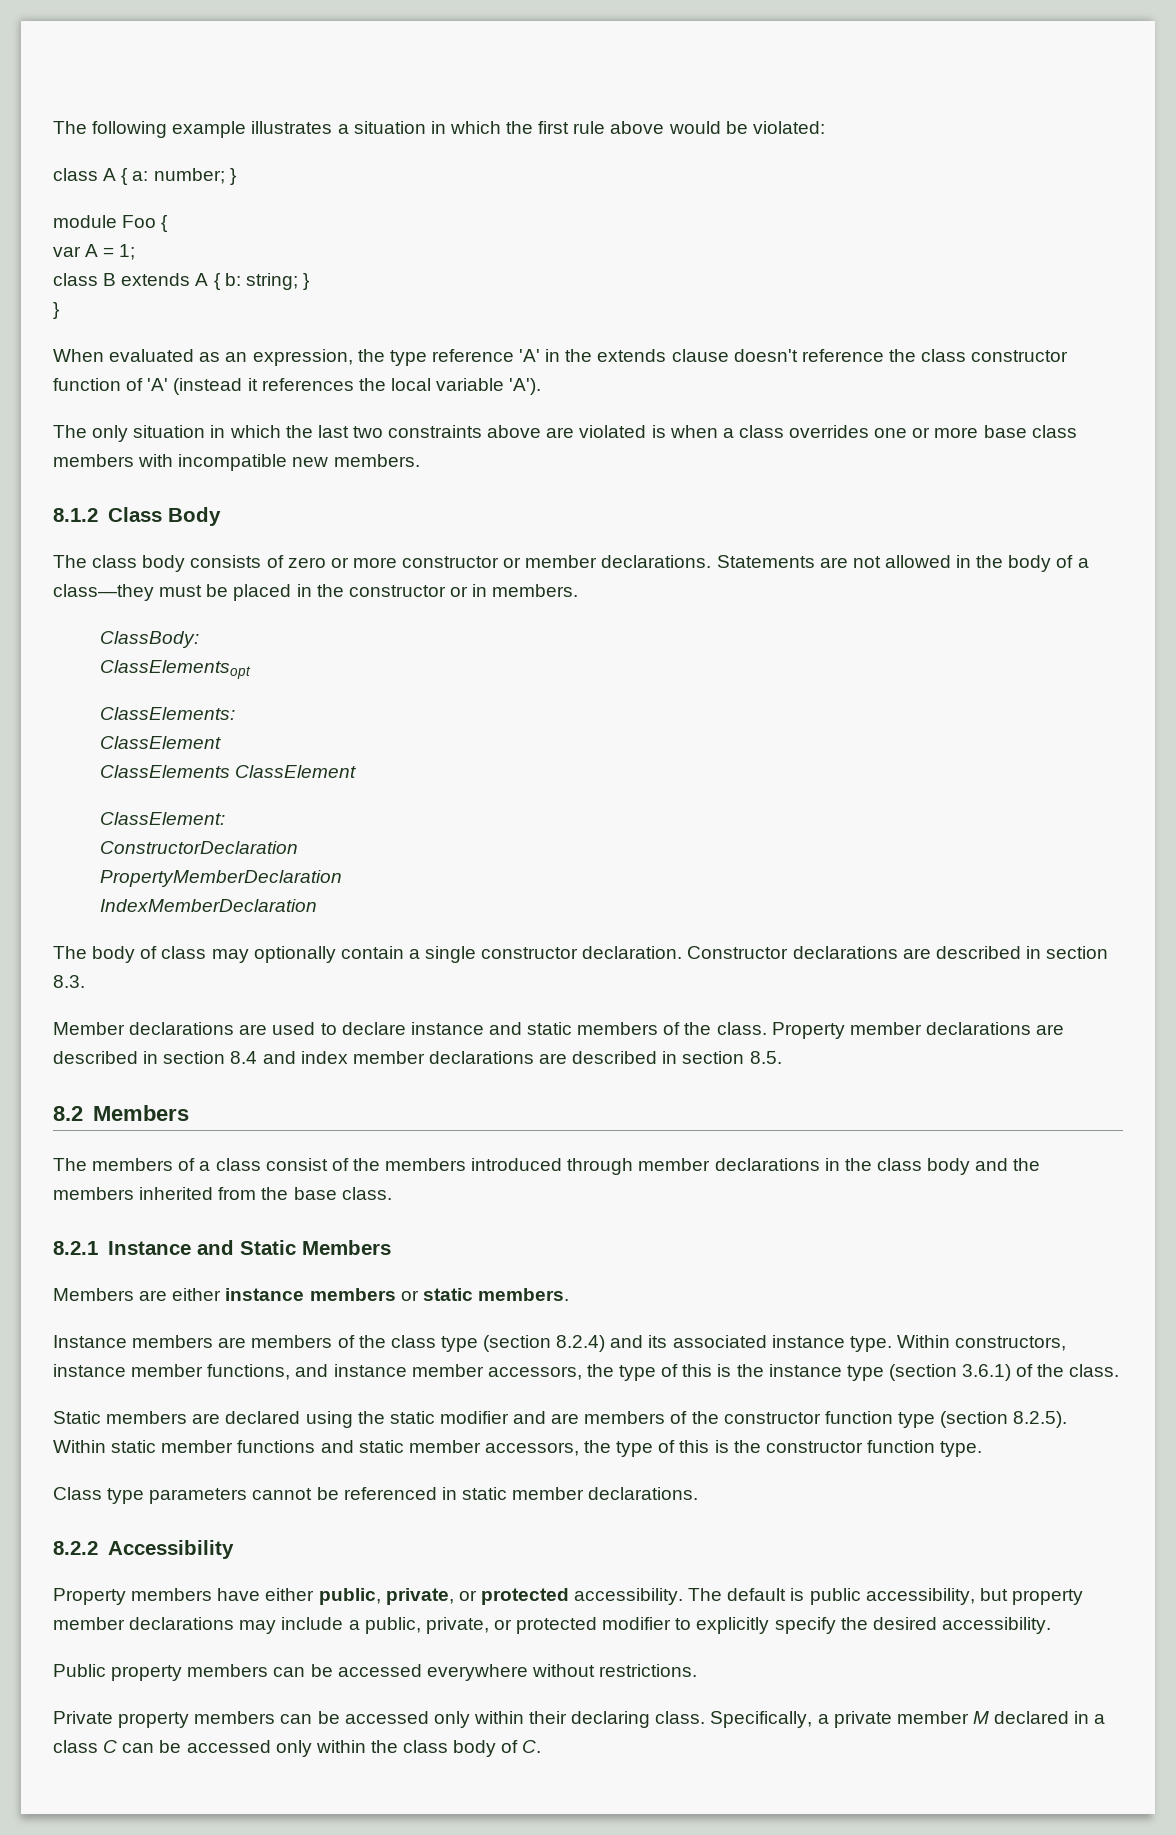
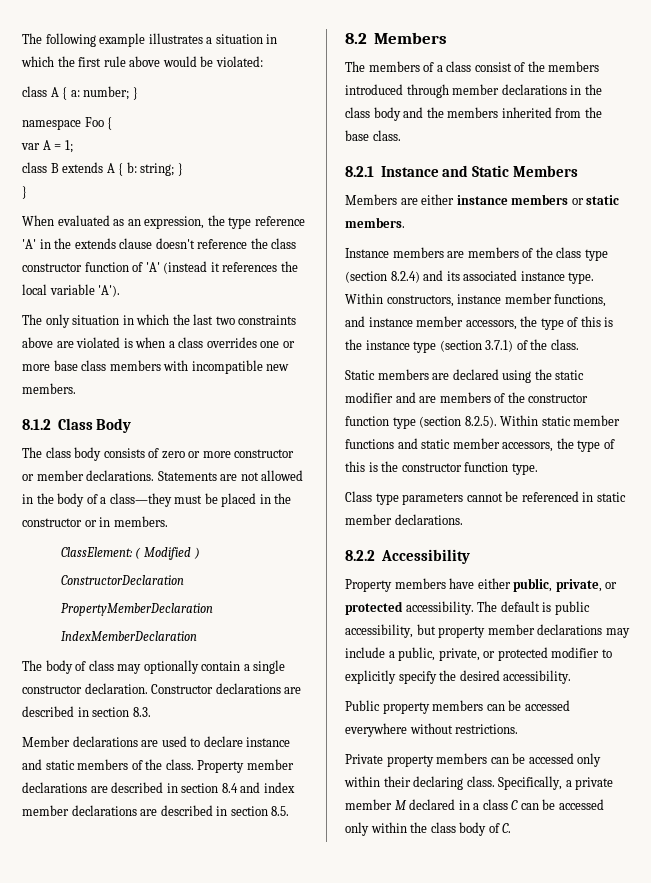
[53,215,117,228] module -> [22,119,81,130] namespace
[99,631,199,648] [99,660,251,679] [99,707,235,720] [99,736,221,749] [99,765,356,778] [99,812,225,825] ClassBody: // ClassElementsopt // ClassElements: // ClassElement // ClassElements ClassElement // ClassElement: -> [60,547,200,560] ClassElement: ( Modified )
[962,1364,1012,1381] 3.6.1) -> [485,340,514,352] 3.7.1)

